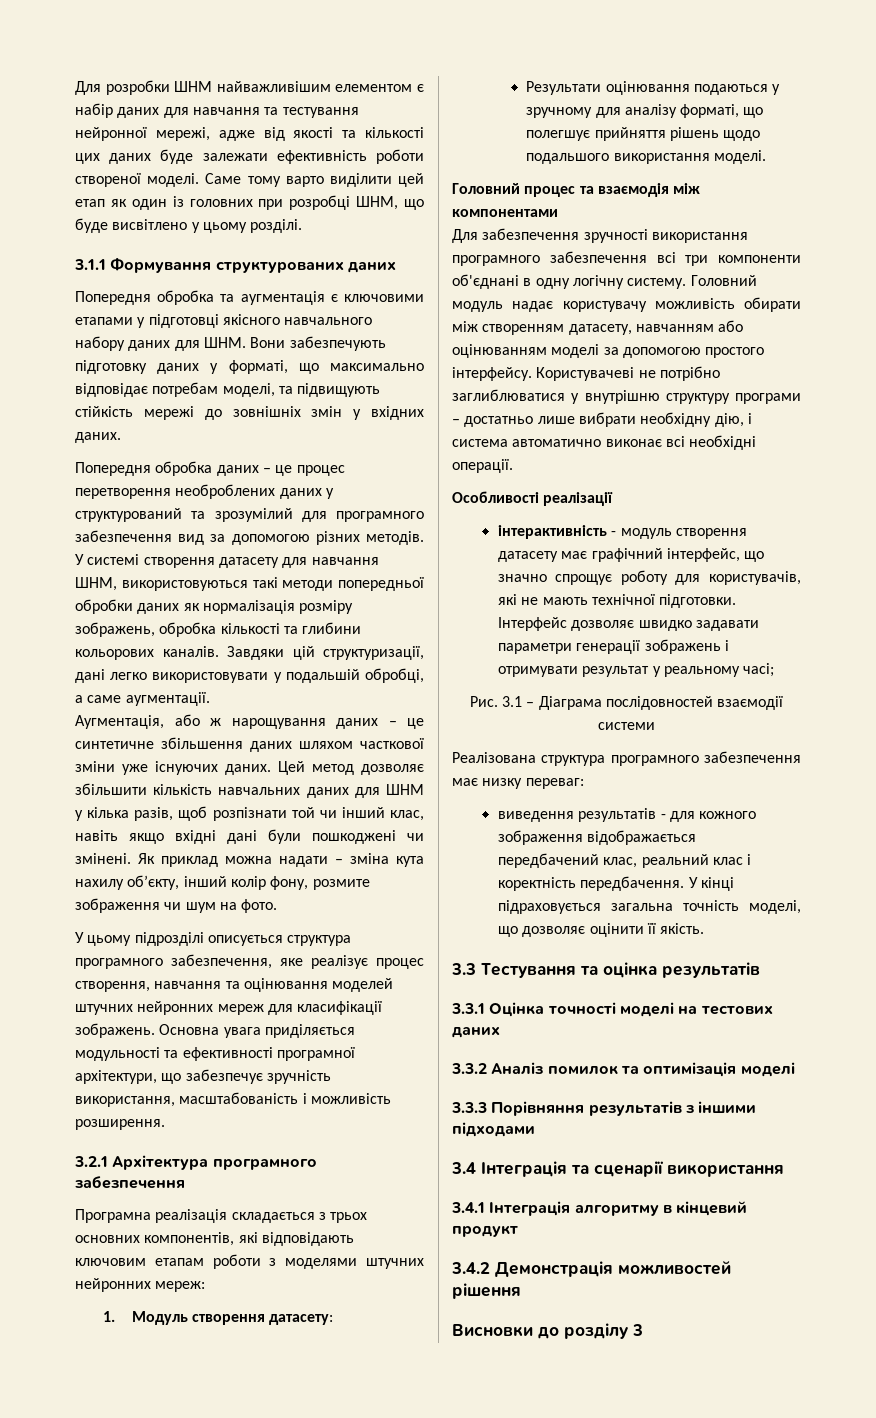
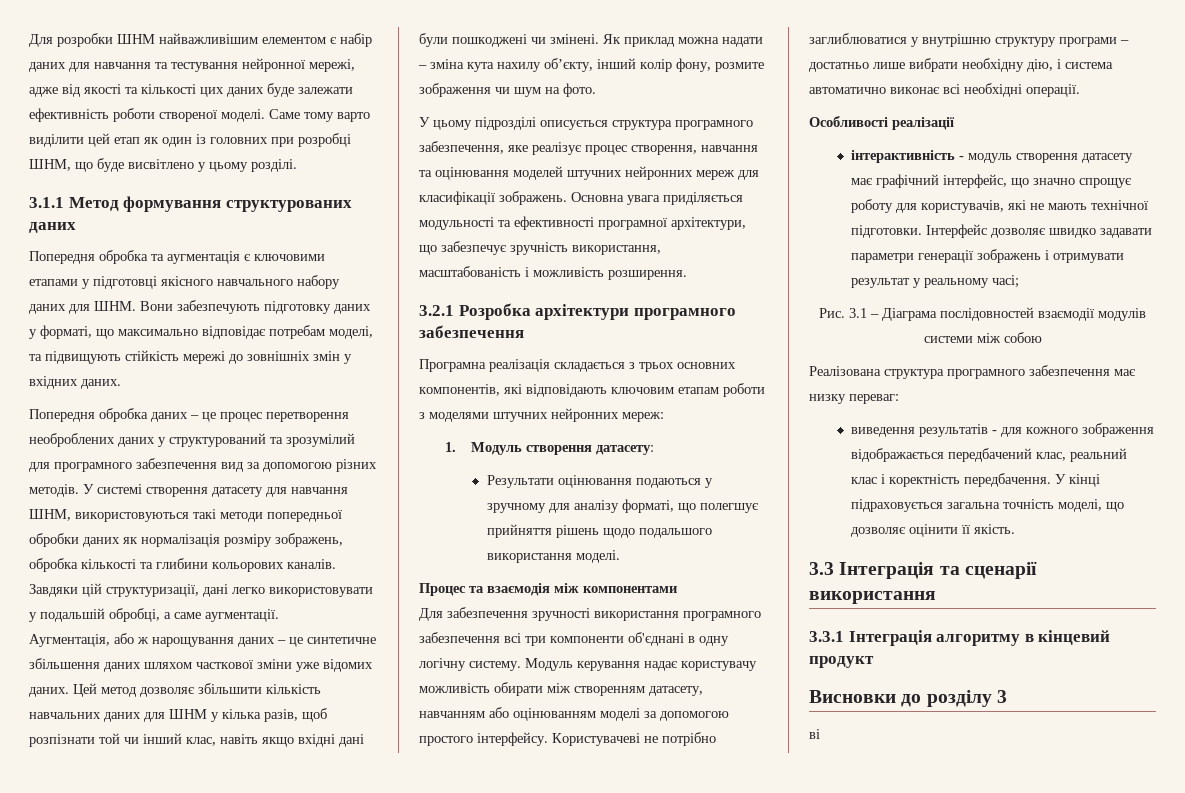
[110,257,212,273] Формування -> [68,196,222,212] Метод формування
[155,761,218,775] існуючих -> [323,659,373,672] відомих
[112,1155,209,1170] Архітектура -> [458,303,630,320] Розробка архітектури
[452,183,576,197] Головний процес -> [419,583,466,596] Процес
[690,275,757,286] [452,301,503,312] Головний модуль -> [525,658,640,671] Модуль керування
(784, 703) none -> [1098,308,1146,321] модулів
(655, 726) none -> [976,332,1042,343] між собою
[481,962,760,978] [451,1002,773,1017] [452,1026,500,1038] [451,1062,795,1077] [451,1101,757,1116] [452,1122,535,1137] [451,1162,476,1174] Тестування та оцінка результатів // 3.3.1 Оцінка точності моделі на тестових даних // 3.3.2 Аналіз помилок та оптимізація моделі // 3.3.3 Порівняння результатів з іншими підходами // 3.4 -> (834, 568) none
[451,1202,485,1213] 3.4.1 -> [809,631,844,642] 3.3.1
[451,1261,731,1277] [452,1283,521,1299] // 3.4.2 Демонстрація можливостей рішення -> (874, 662) none
(643, 1330) none -> [809,729,820,739] // ві

